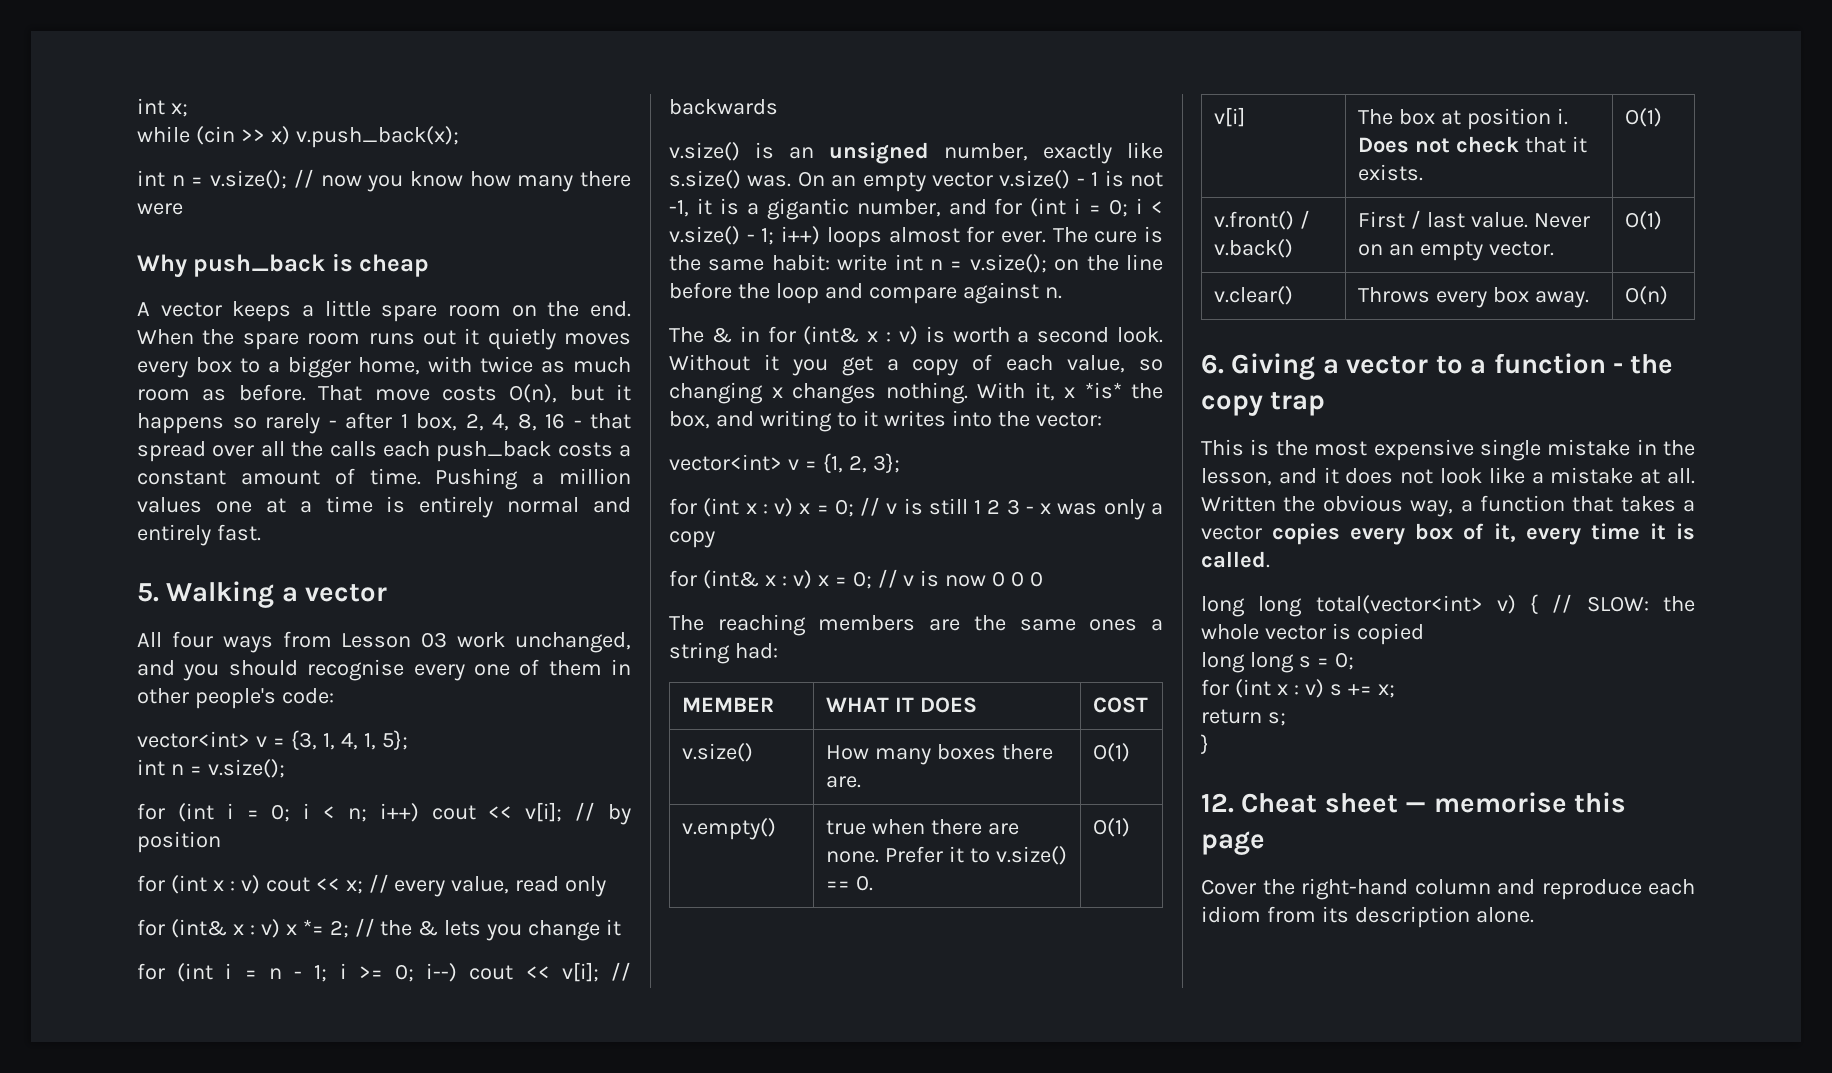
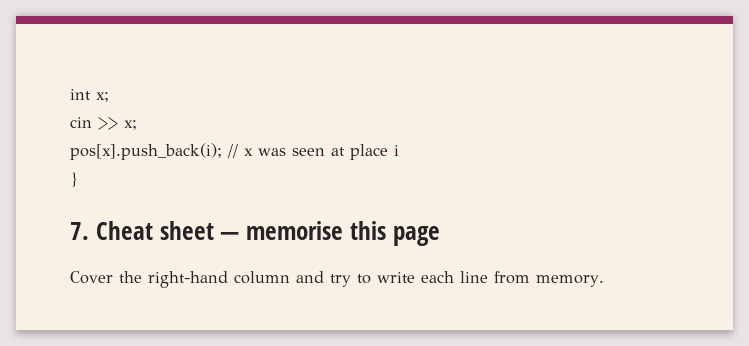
[137,126,459,148] [137,169,631,192] [137,203,183,215] [137,253,430,278] [137,300,631,322] [137,328,631,350] [137,356,632,378] [137,384,631,403] [137,412,631,434] [137,441,631,462] [137,468,631,490] [137,496,631,518] [137,524,261,546] [137,581,388,608] [137,631,631,653] [137,659,631,681] [137,688,334,709] [137,730,408,751] [137,759,285,778] [137,802,631,825] [137,831,221,853] [137,874,607,897] [137,918,622,941] [137,962,631,982] [669,99,778,115] [669,142,1163,164] [669,170,1163,192] [669,198,1163,220] [669,226,1163,248] [669,254,1163,273] [669,282,1062,304] [669,326,1163,345] [669,354,1163,376] [669,382,1163,404] [669,410,1102,432] [669,453,900,474] [669,497,1163,520] [669,531,715,548] [669,569,1044,589] [669,614,1163,636] [669,642,778,664] [681,697,774,712] [825,697,977,713] [1092,697,1148,713] [681,743,753,762] [825,744,1053,765] [825,776,861,788] [1092,743,1130,762] [681,818,776,840] [825,819,1019,835] [825,846,1067,865] [825,875,873,891] [1092,818,1130,837] [1213,107,1245,127] [1357,108,1568,130] [1357,136,1587,153] [1357,164,1423,181] [1624,108,1662,127] [1213,210,1310,230] [1213,239,1293,258] [1357,210,1590,229] [1357,241,1554,261] [1624,211,1662,230] [1213,286,1293,305] [1357,287,1589,308] [1624,286,1668,305] [1201,353,1674,380] [1201,392,1326,416] [1201,439,1695,461] [1201,467,1695,486] [1201,495,1695,517] [1201,523,1695,545] [1201,551,1270,568] [1201,594,1695,617] [1201,623,1424,645] [1201,652,1354,673] [1201,679,1395,698] [1201,709,1286,726] while (cin >> x) v.push_back(x); // int n = v.size(); // now you know how many there were // Why push_back is cheap // A vector keeps a little spare room on the end. When the spare room runs out it quietly moves every box to a bigger home, with twice as much room as before. That move costs O(n), but it happens so rarely - after 1 box, 2, 4, 8, 16 - that spread over all the calls each push_back costs a constant amount of time. Pushing a million values one at a time is entirely normal and entirely fast. // 5. Walking a vector // All four ways from Lesson 03 work unchanged, and you should recognise every one of them in other people's code: // vector<int> v = {3, 1, 4, 1, 5}; // int n = v.size(); // for (int i = 0; i < n; i++) cout << v[i]; // by position // for (int x : v) cout << x; // every value, read only // for (int& x : v) x *= 2; // the & lets you change it // for (int i = n - 1; i >= 0; i--) cout << v[i]; // backwards // v.size() is an unsigned number, exactly like s.size() was. On an empty vector v.size() - 1 is not -1, it is a gigantic number, and for (int i = 0; i < v.size() - 1; i++) loops almost for ever. The cure is the same habit: write int n = v.size(); on the line before the loop and compare against n. // The & in for (int& x : v) is worth a second look. Without it you get a copy of each value, so changing x changes nothing. With it, x *is* the box, and writing to it writes into the vector: // vector<int> v = {1, 2, 3}; // for (int x : v) x = 0; // v is still 1 2 3 - x was only a copy // for (int& x : v) x = 0; // v is now 0 0 0 // The reaching members are the same ones a string had: // MEMBER | WHAT IT DOES | COST // v.size() | How many boxes there are. | O(1) // v.empty() | true when there are none. Prefer it to v.size() == 0. | O(1) // v[i] | The box at position i. Does not check that it exists. | O(1) // v.front() / v.back() | First / last value. Never on an empty vector. | O(1) // v.clear() | Throws every box away. | O(n) // 6. Giving a vector to a function - the copy trap // This is the most expensive single mistake in the lesson, and it does not look like a mistake at all. Written the obvious way, a function that takes a vector copies every box of it, every time it is called. // long long total(vector<int> v) { // SLOW: the whole vector is copied // long long s = 0; // for (int x : v) s += x; // return s; -> [70,117,137,130] [70,143,399,160] cin >> x; // pos[x].push_back(i); // x was seen at place i
[1201,793,1234,813] 12. -> [70,222,89,240] 7.
[1541,879,1695,900] [1201,906,1534,928] reproduce each idiom from its description alone. -> [330,271,604,287] try to write each line from memory.

